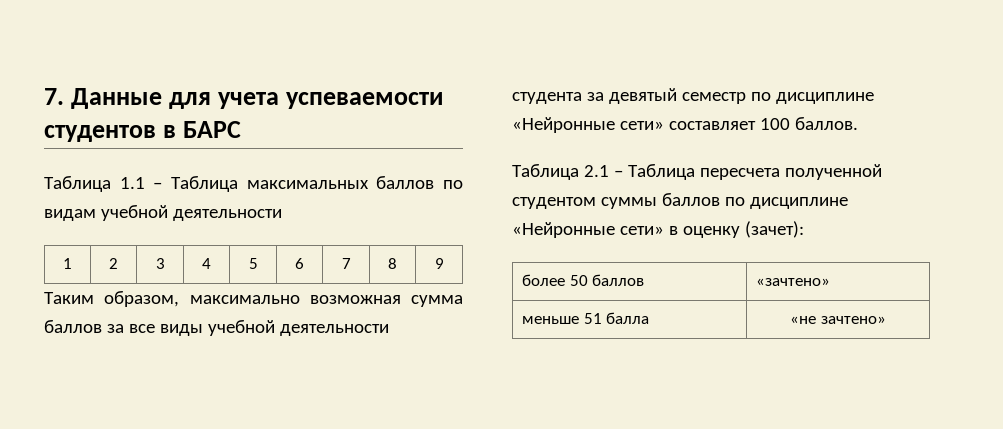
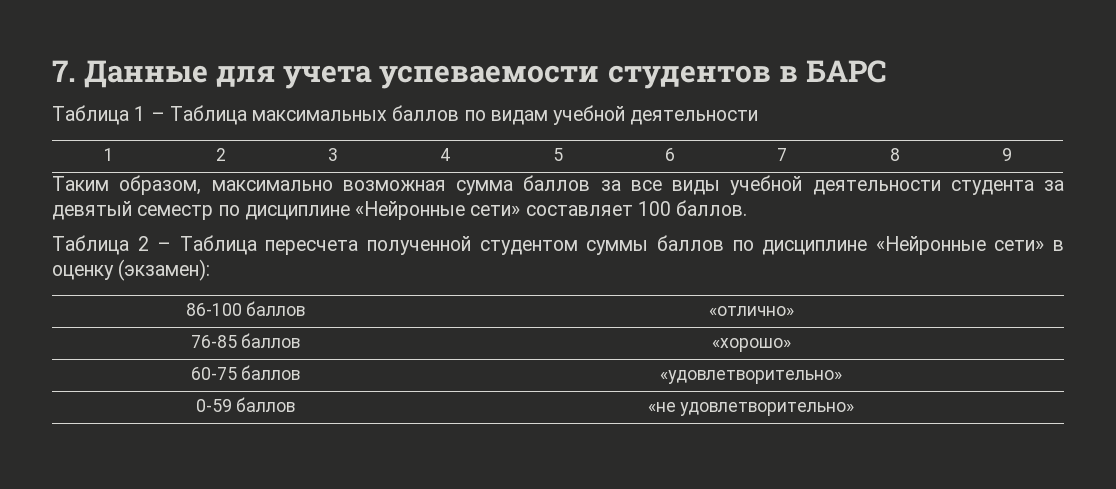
[119,177,145,189] 1.1 -> [134,106,146,121] 1
[583,165,609,177] 2.1 -> [137,236,149,251] 2
[744,221,804,238] [522,274,645,286] [756,278,831,286] [522,312,650,324] (зачет): // более 50 баллов | «зачтено» // меньше 51 балла -> [118,259,211,281] [185,301,306,316] [708,306,794,316] [190,333,301,348] [711,338,791,352] [190,365,301,380] [660,370,843,384] [195,397,296,412] (экзамен): // 86-100 баллов | «отлично» // 76-85 баллов | «хорошо» // 60-75 баллов | «удовлетворительно» // 0-59 баллов
[820,316,886,324] зачтено» -> [680,402,855,416] удовлетворительно»

